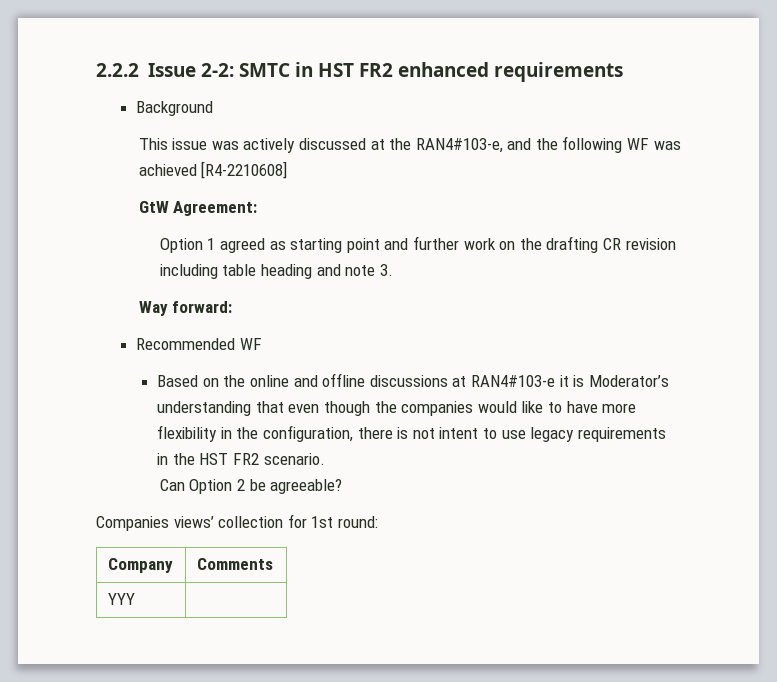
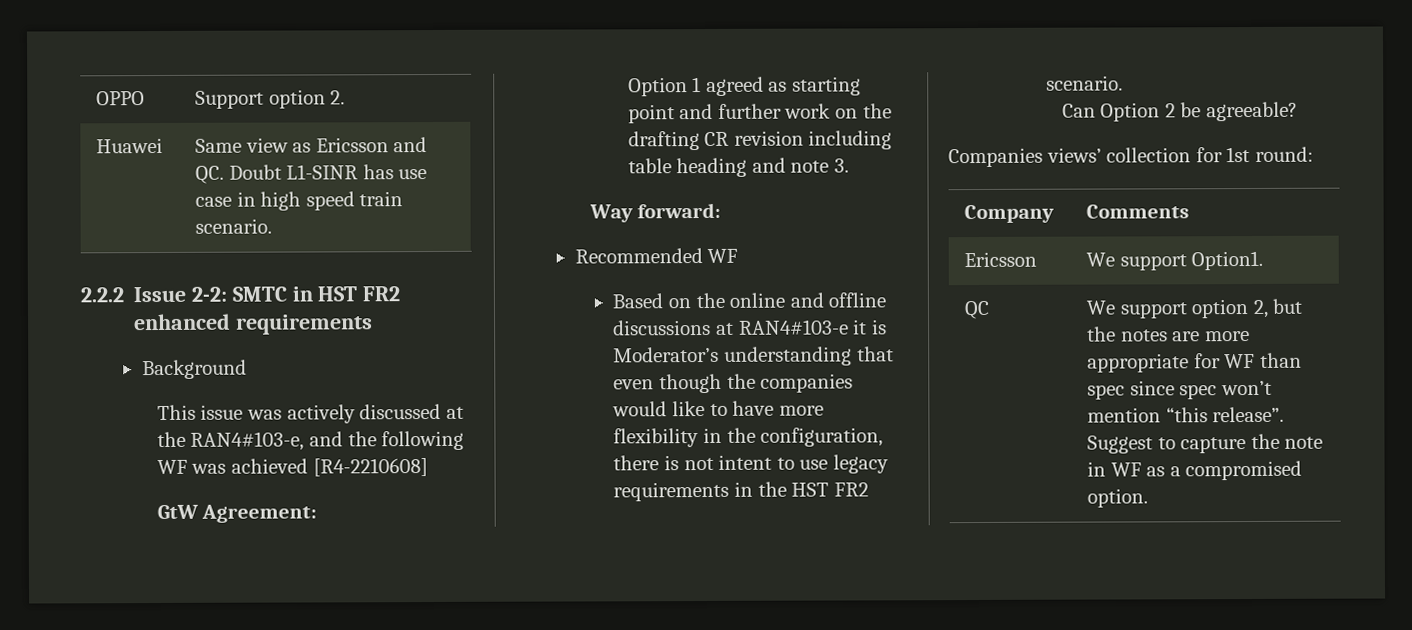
(96, 70) none -> [96,91,146,106] [195,89,346,109] [96,137,164,154] [195,137,428,153] [195,164,428,184] [195,191,404,211] [195,218,273,234] OPPO | Support option 2. // Huawei | Same view as Ericsson and QC. Doubt L1-SINR has use case in high speed train scenario. //
[107,593,135,605] YYY | -> [964,251,1038,268] [1086,250,1264,271] [964,300,991,320] [1086,298,1303,319] [1087,326,1250,342] [1087,352,1302,373] [1087,380,1272,400] [1087,406,1285,423] [1087,433,1324,454] [1087,460,1303,481] [1087,488,1149,508] Ericsson | We support Option1. // QC | We support option 2, but the notes are more appropriate for WF than spec since spec won’t mention “this release”. Suggest to capture the note in WF as a compromised option.

